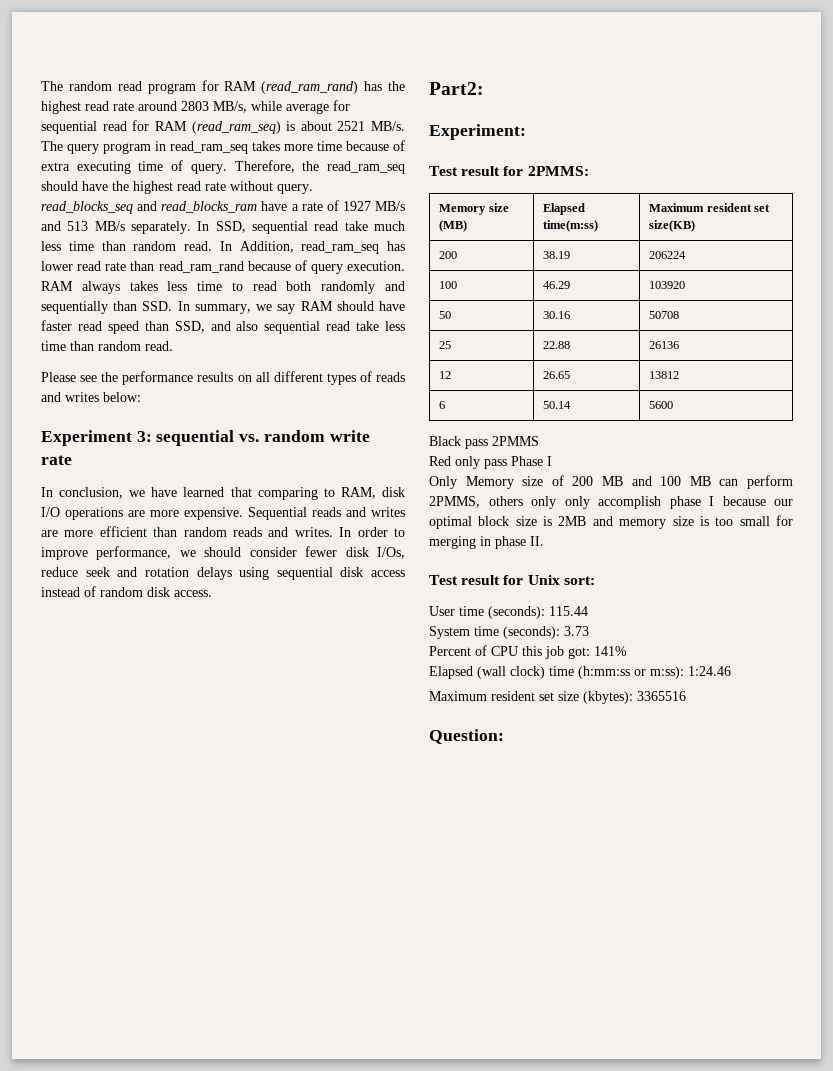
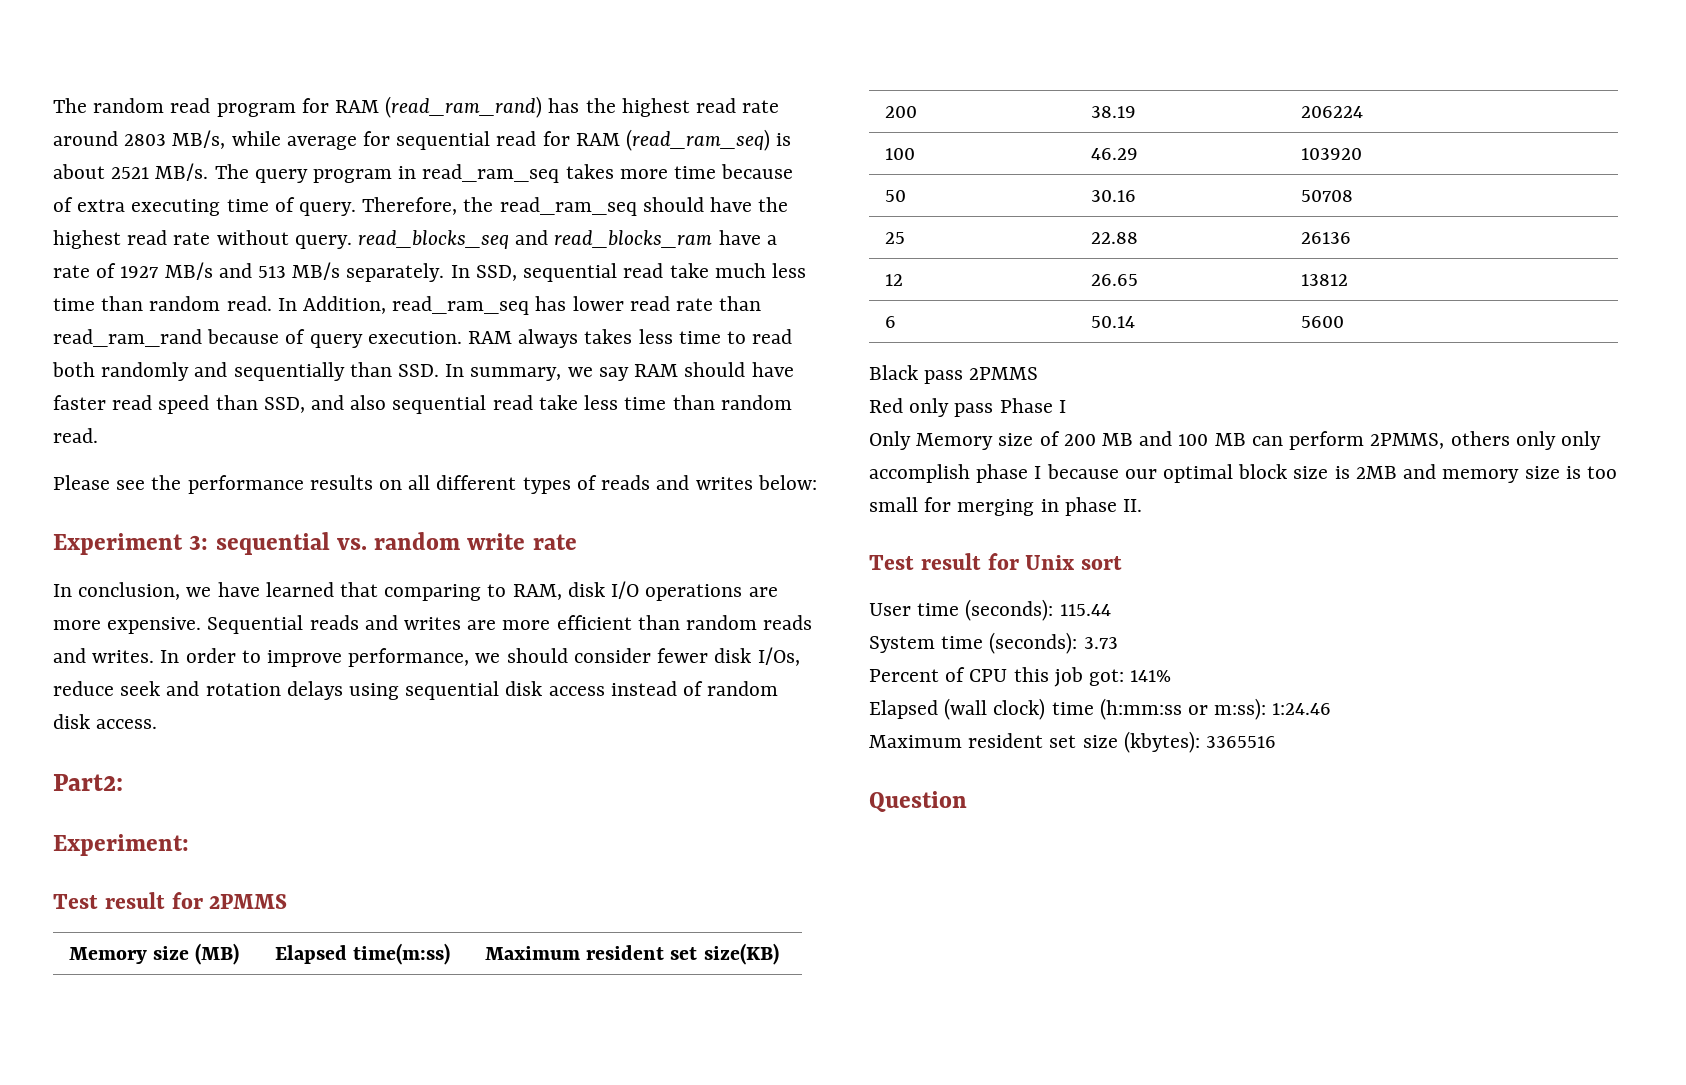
[527,166,589,176] 2PMMS: -> [209,894,288,909] 2PMMS
[563,576,595,585] sort: -> [1081,556,1122,570] sort
[429,729,504,744] Question: -> [869,791,967,812] Question

